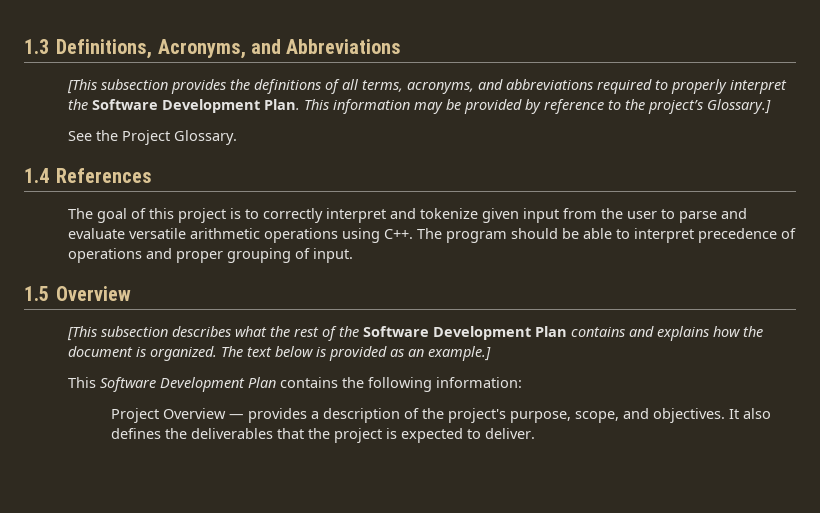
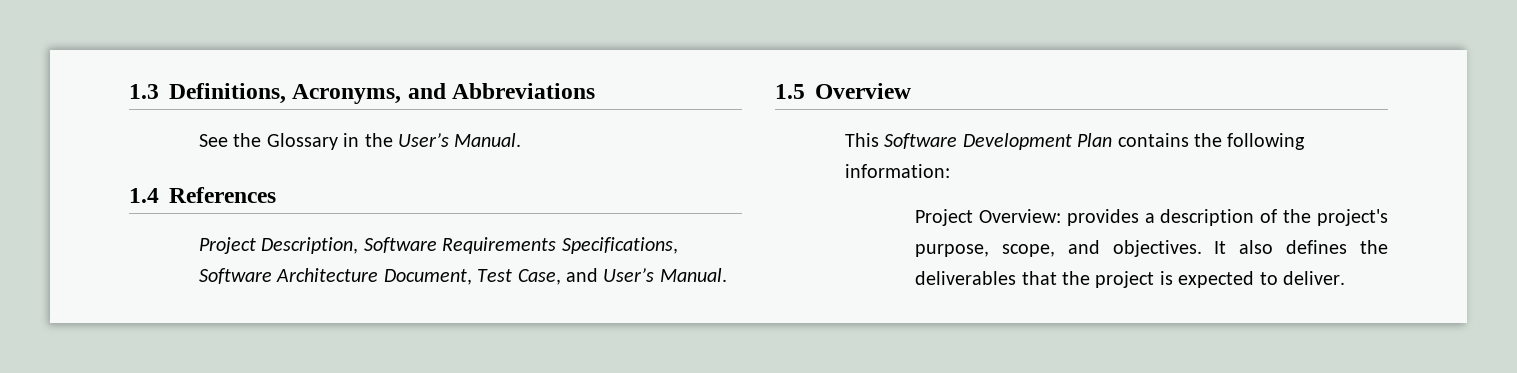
[66,79,787,94] [67,99,771,114] [67,130,237,145] [24,168,153,183] [67,208,747,223] [67,228,796,243] [67,248,353,263] [24,286,132,301] [66,326,763,341] [67,346,491,361] [This subsection provides the definitions of all terms, acronyms, and abbreviations required to properly interpret the Software Development Plan. This information may be provided by reference to the project’s Glossary.] // See the Project Glossary. // 1.4 References // The goal of this project is to correctly interpret and tokenize given input from the user to parse and evaluate versatile arithmetic operations using C++. The program should be able to interpret precedence of operations and proper grouping of input. // 1.5 Overview // [This subsection describes what the rest of the Software Development Plan contains and explains how the document is organized. The text below is provided as an example.] -> [199,133,522,150] [129,187,276,203] [199,237,678,254] [199,268,727,285] [775,83,911,99] See the Glossary in the User’s Manual. // 1.4 References // Project Description, Software Requirements Specifications, Software Architecture Document, Test Case, and User’s Manual. // 1.5 Overview
[163,408,245,419] Overview — -> [978,209,1061,223] Overview:

